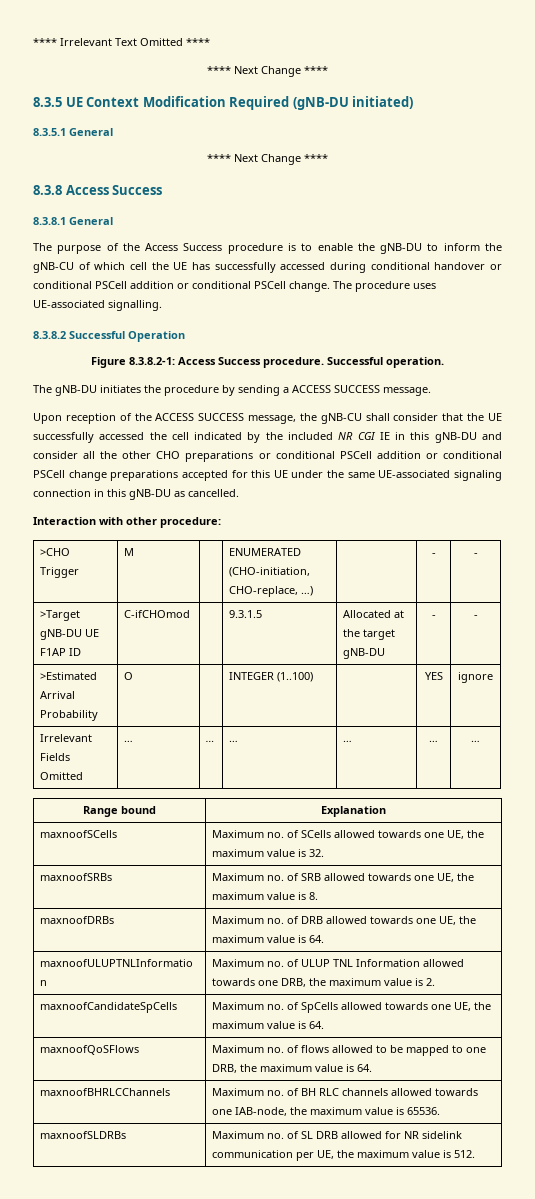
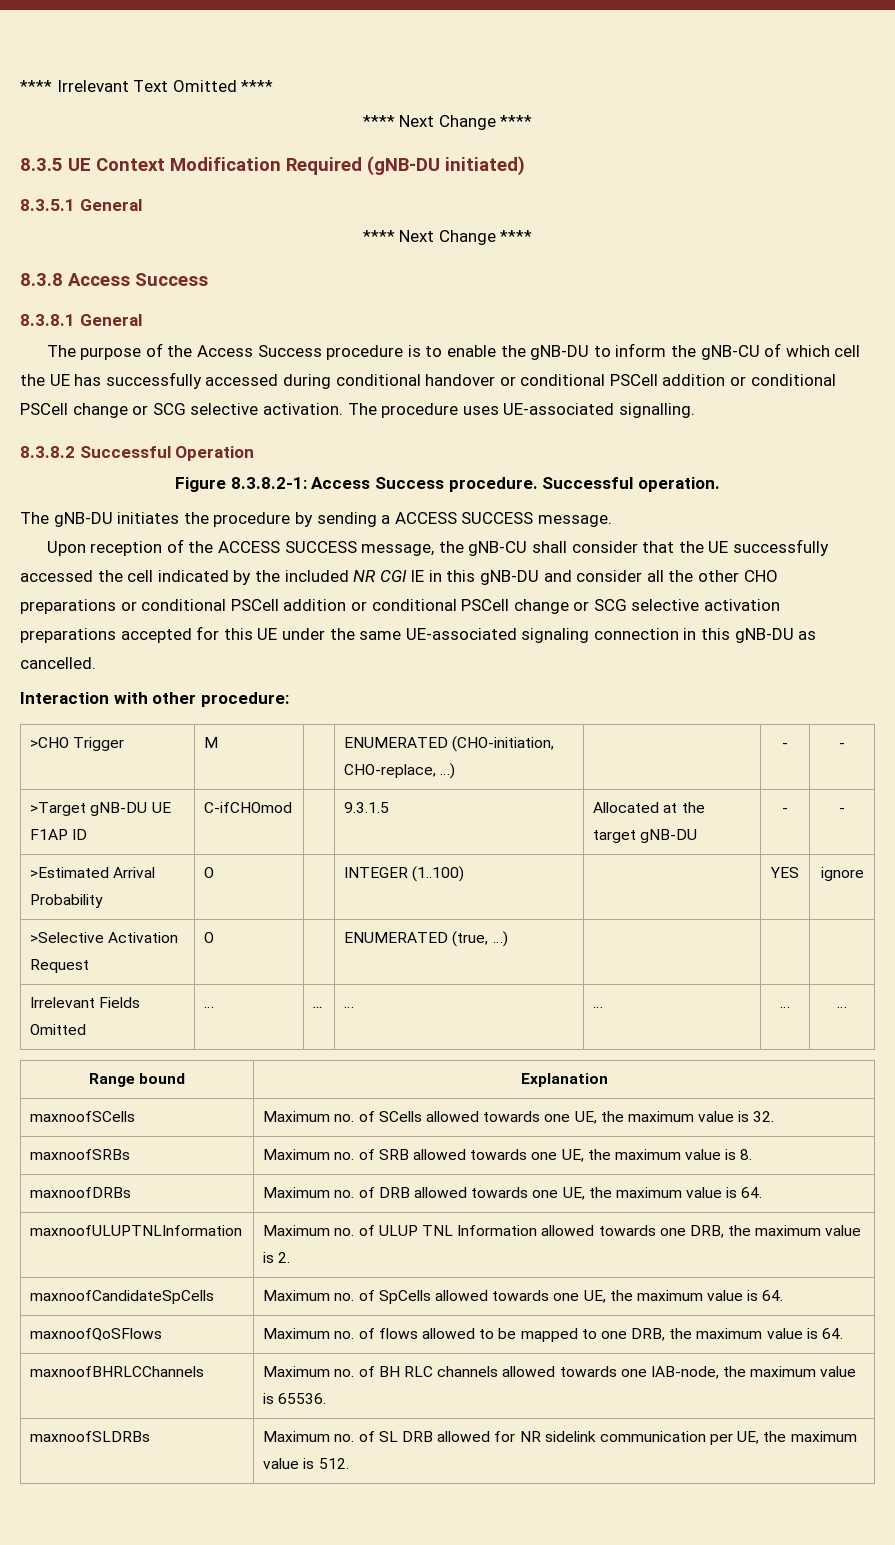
[289,281,330,292] change. -> [72,403,343,418] change or SCG selective activation.
(107, 475) none -> [573,599,781,611] or SCG selective activation
(493, 677) none -> [30,932,179,943] [30,959,90,973] [204,932,215,943] [344,931,508,947] // >Selective Activation Request | O | | ENUMERATED (true, …) | | |

